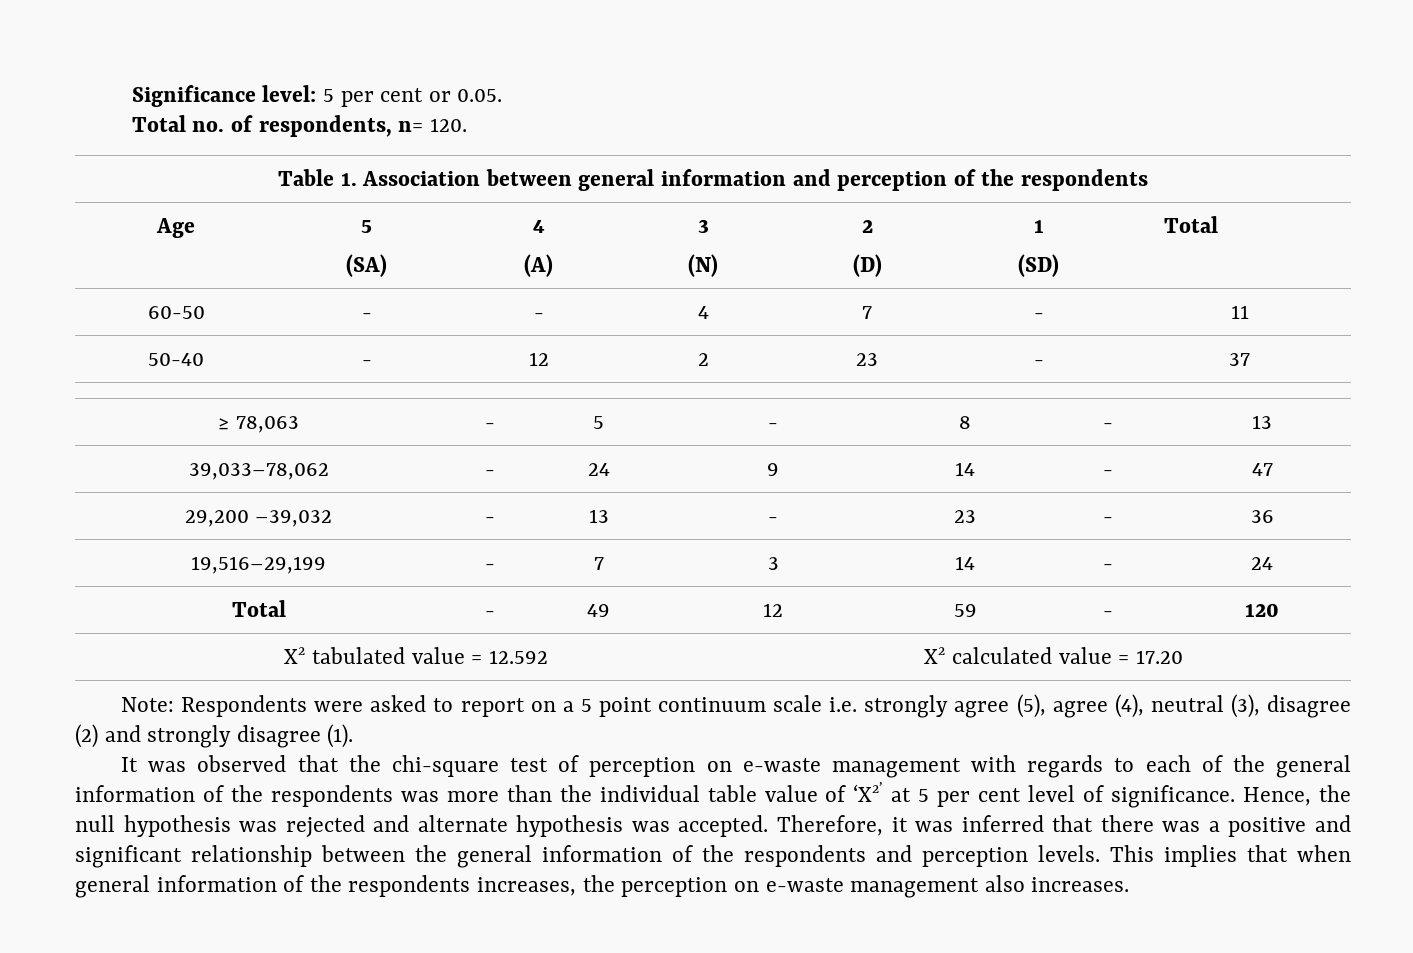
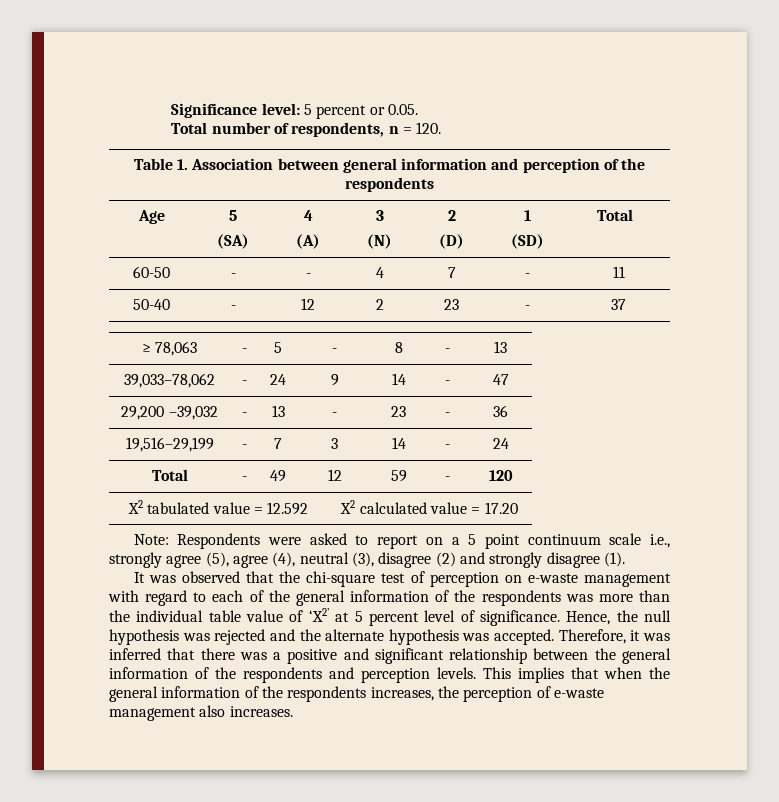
[340,88,424,107] per cent -> [316,105,367,119] percent
[192,121,225,132] no. -> [211,122,271,134] number
[398,121,424,132] n= -> [388,126,412,134] n =
[829,697,858,712] i.e. -> [650,534,671,548] i.e.,
[1027,755,1104,778] regards -> [145,590,188,606] regard
[937,788,1022,807] per cent -> [368,612,419,626] percent
(410, 823) none -> [299,629,321,641] the
(1351, 853) none -> [649,667,670,679] the
[733,881,759,892] on -> [536,686,551,698] of

